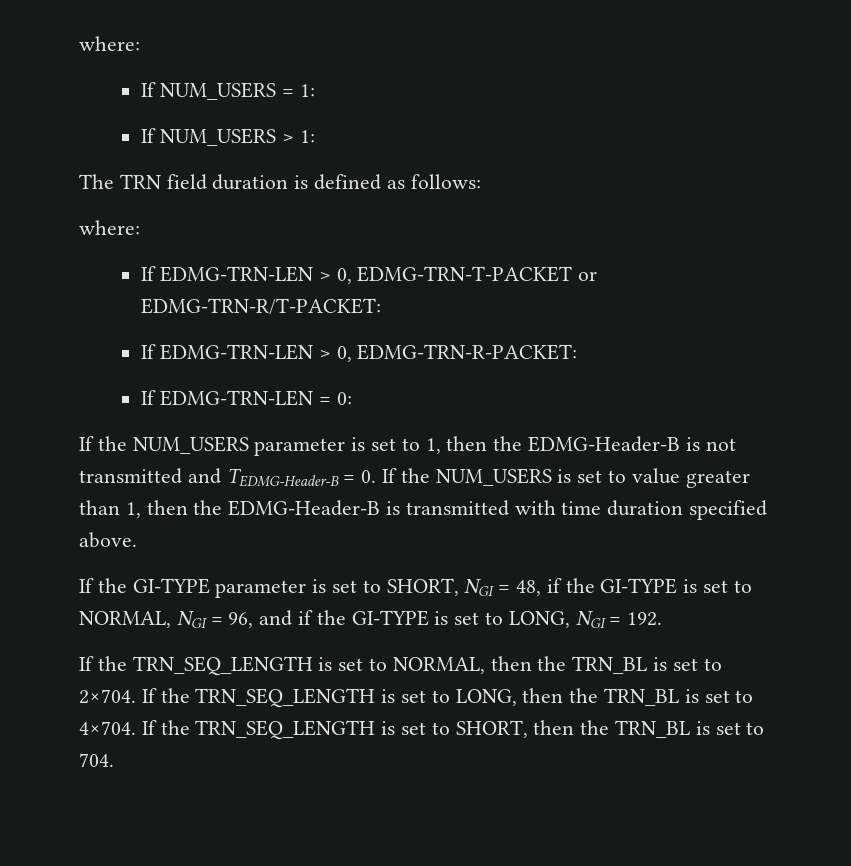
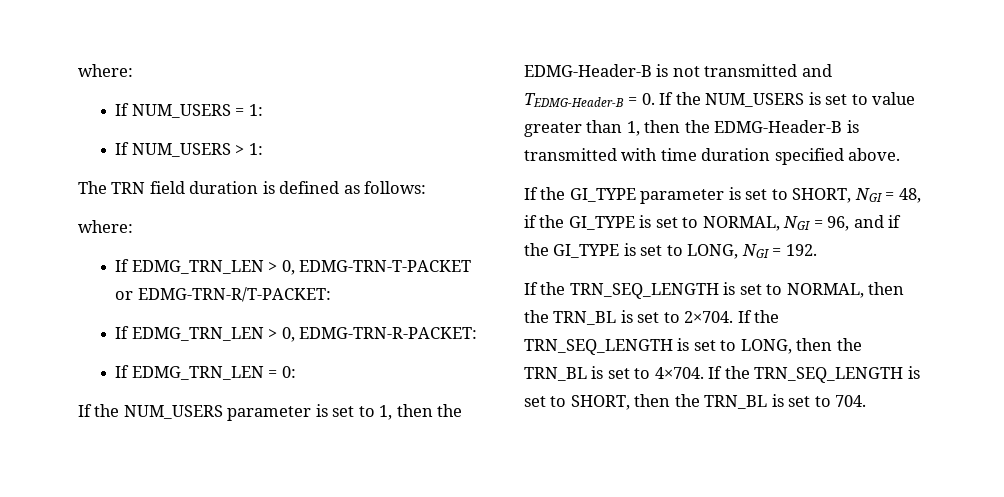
[160,266,314,282] EDMG-TRN-LEN -> [131,260,264,274] EDMG_TRN_LEN
[160,344,314,360] EDMG-TRN-LEN -> [131,327,264,341] EDMG_TRN_LEN
[160,390,314,406] EDMG-TRN-LEN -> [131,366,264,380] EDMG_TRN_LEN
[132,578,210,594] GI-TYPE -> [569,188,636,202] GI_TYPE
[600,578,678,594] GI-TYPE -> [568,216,635,230] GI_TYPE
[351,610,429,626] GI-TYPE -> [553,244,620,258] GI_TYPE

